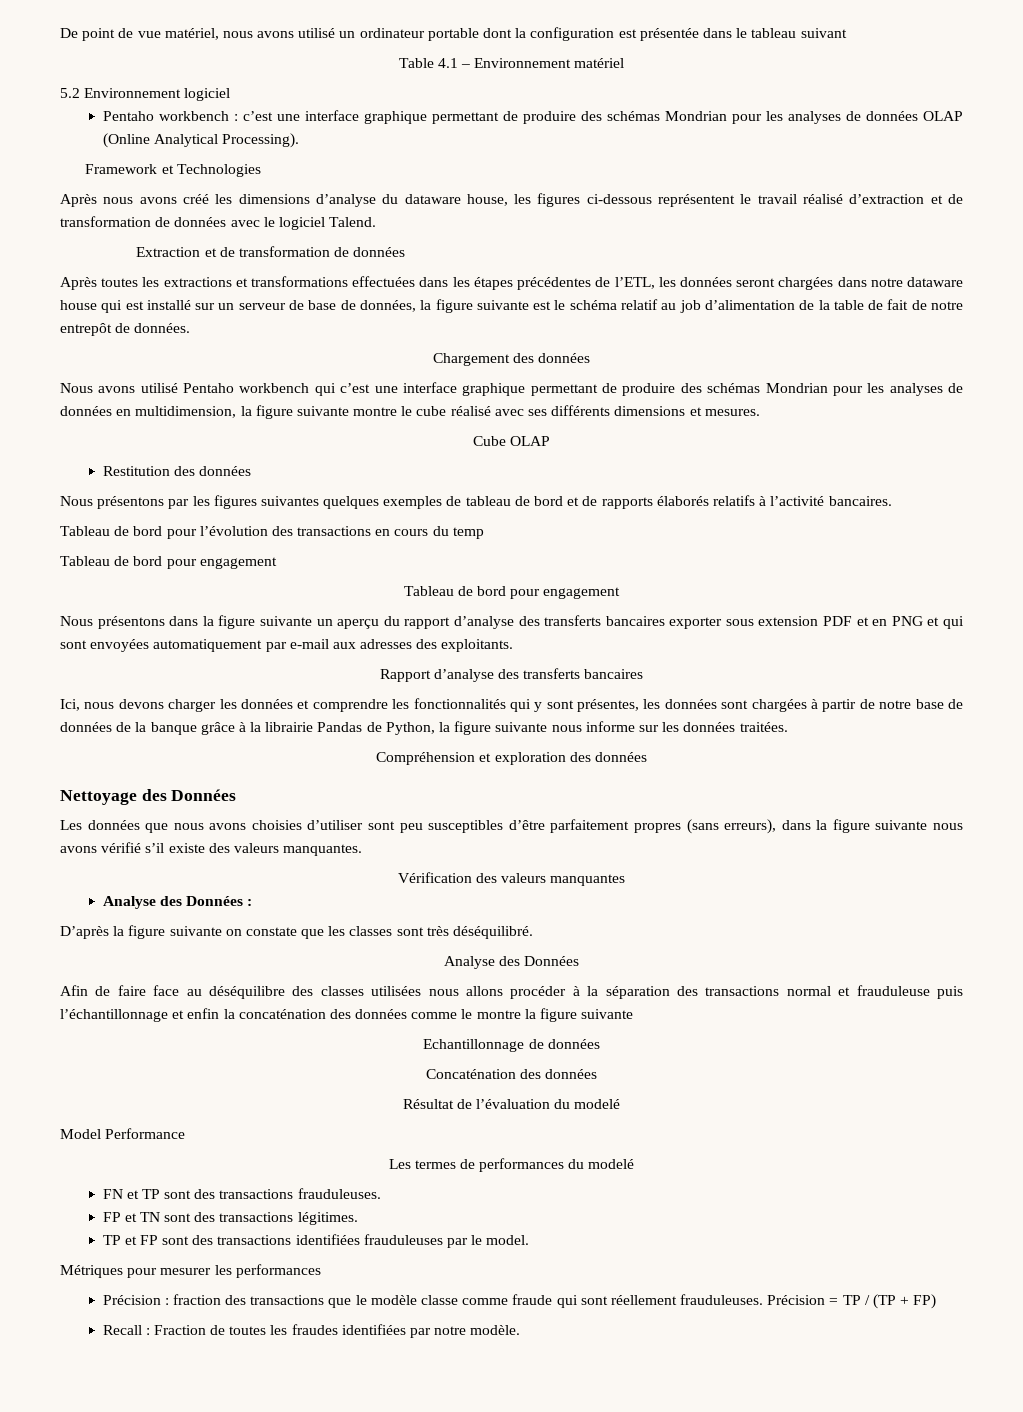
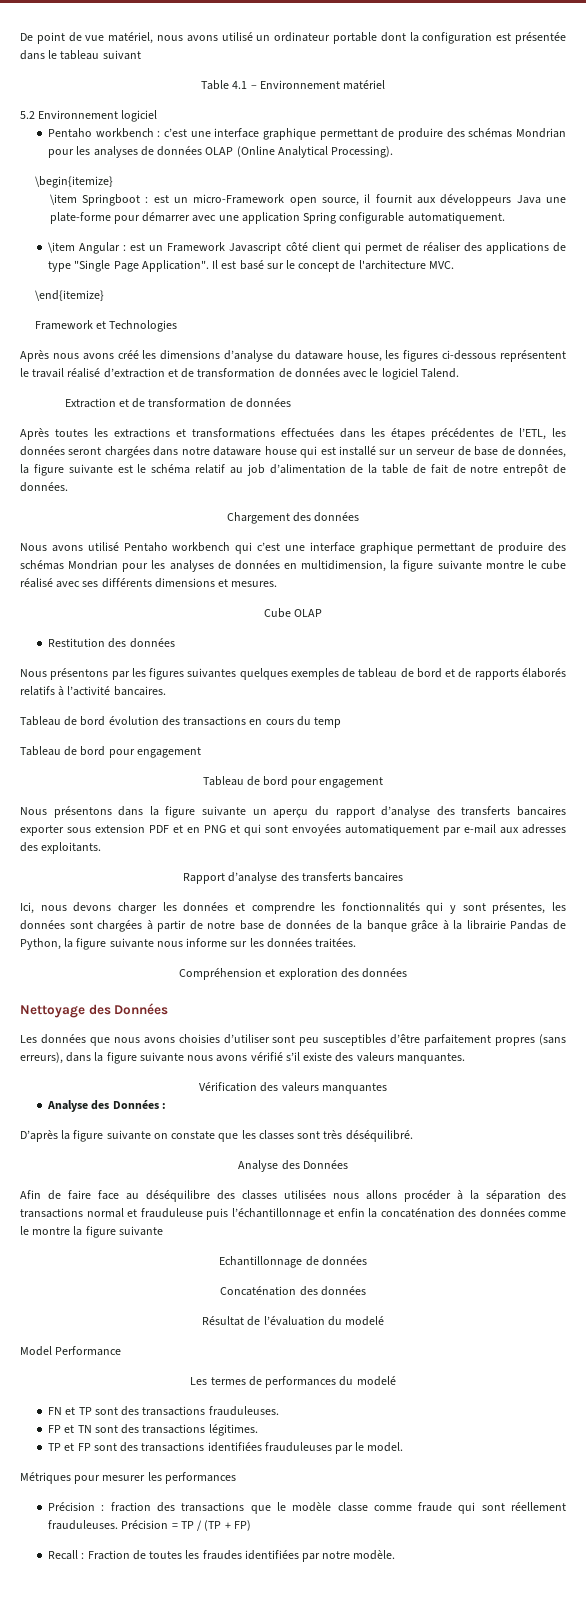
(299, 140) none -> [34,176,113,188] [49,194,566,206] [49,212,505,224] [48,242,567,254] [48,260,454,272] [34,290,104,301] // \begin{itemize} // \item Springboot : est un micro-Framework open source, il fournit aux développeurs Java une plate-forme pour démarrer avec une application Spring configurable automatiquement. // \item Angular : est un Framework Javascript côté client qui permet de réaliser des applications de type "Single Page Application". Il est basé sur le concept de l'architecture MVC. // \end{itemize}
[166,526,268,539] pour l’évolution -> [108,716,159,725] évolution

